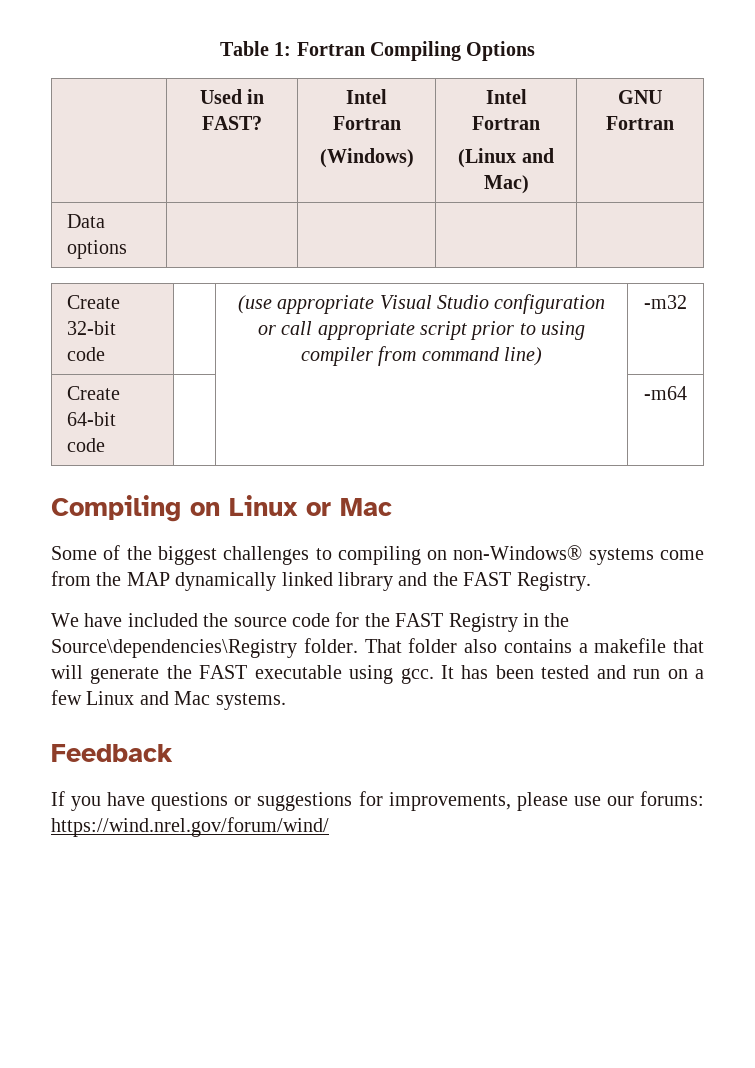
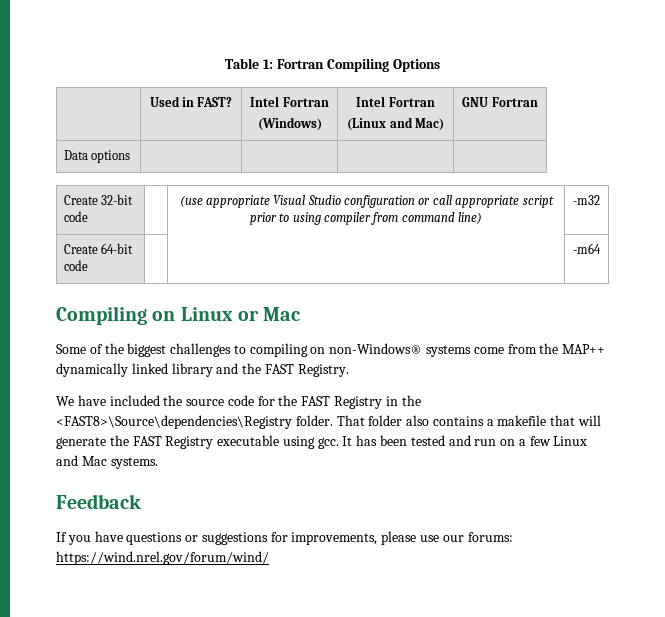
[126,572,170,586] MAP -> [562,344,606,354] MAP++
[51,639,297,658] Source\dependencies\Registry -> [56,415,292,429] <FAST8>\Source\dependencies\Registry
(248, 672) none -> [165,436,214,449] Registry

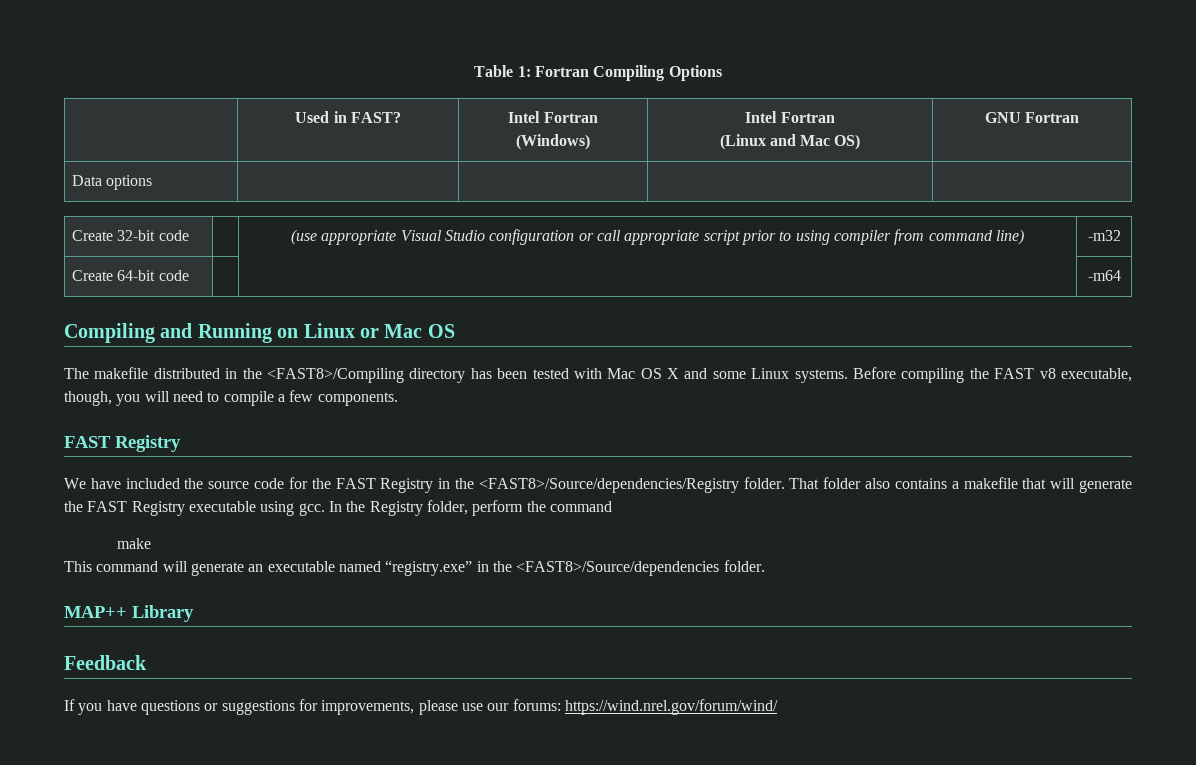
[414,118,444,131] Mac) -> [800,134,861,150] Mac OS)
(147, 315) none -> [160,323,272,343] and Running
[56,343,606,357] [56,363,349,377] // Some of the biggest challenges to compiling on non-Windows® systems come from the MAP++ dynamically linked library and the FAST Registry. -> [427,324,455,338] [64,367,1133,383] [64,390,398,406] [64,435,181,452] OS // The makefile distributed in the <FAST8>/Compiling directory has been tested with Mac OS X and some Linux systems. Before compiling the FAST v8 executable, though, you will need to compile a few components. // FAST Registry
[56,415,292,429] <FAST8>\Source\dependencies\Registry -> [478,478,739,493] <FAST8>/Source/dependencies/Registry
[342,435,588,446] [56,455,158,469] It has been tested and run on a few Linux and Mac systems. -> [328,500,612,516] [117,538,152,549] [64,560,765,576] [64,605,194,622] In the Registry folder, perform the command // make // This command will generate an executable named “registry.exe” in the <FAST8>/Source/dependencies folder. // MAP++ Library

